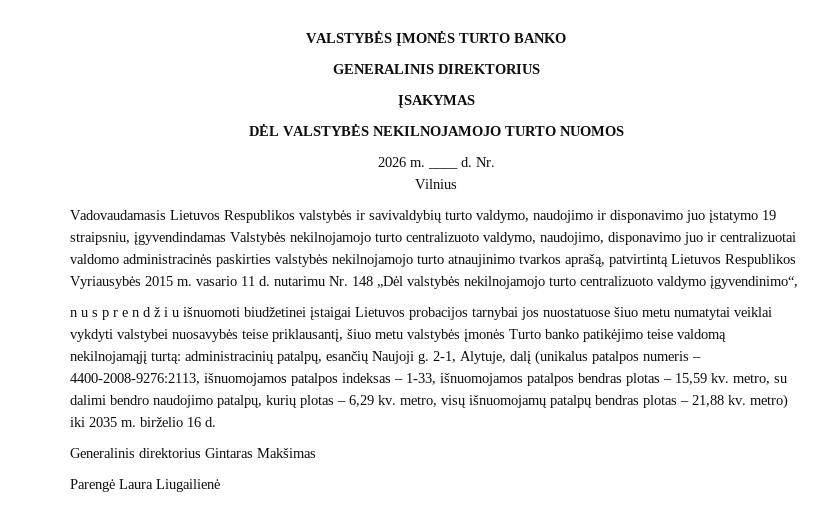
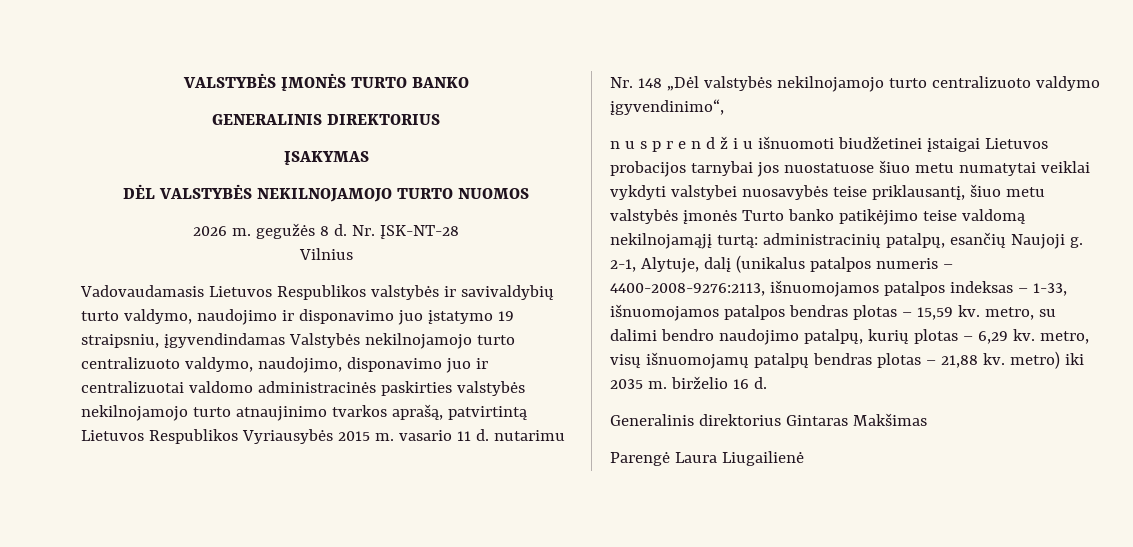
[427,167,458,169] ____ -> [256,223,329,239] gegužės 8
(495, 162) none -> [379,225,459,239] ĮSK-NT-28

